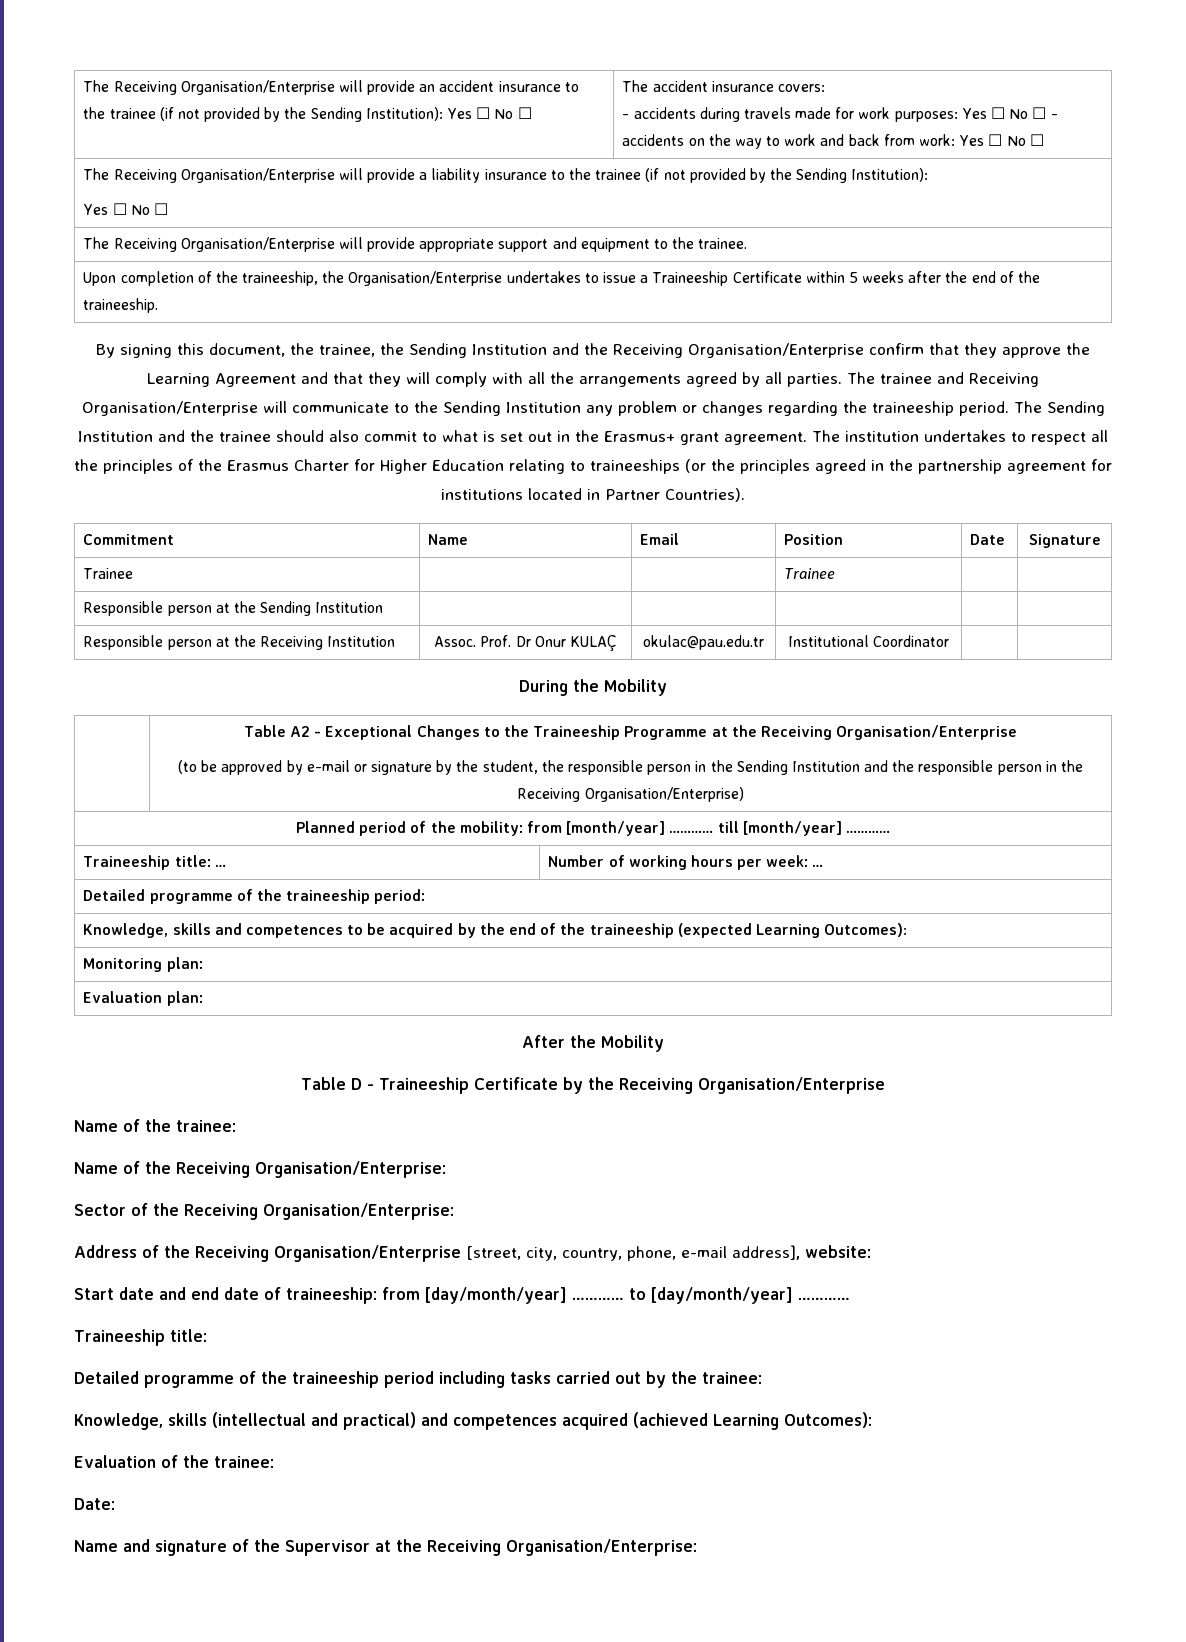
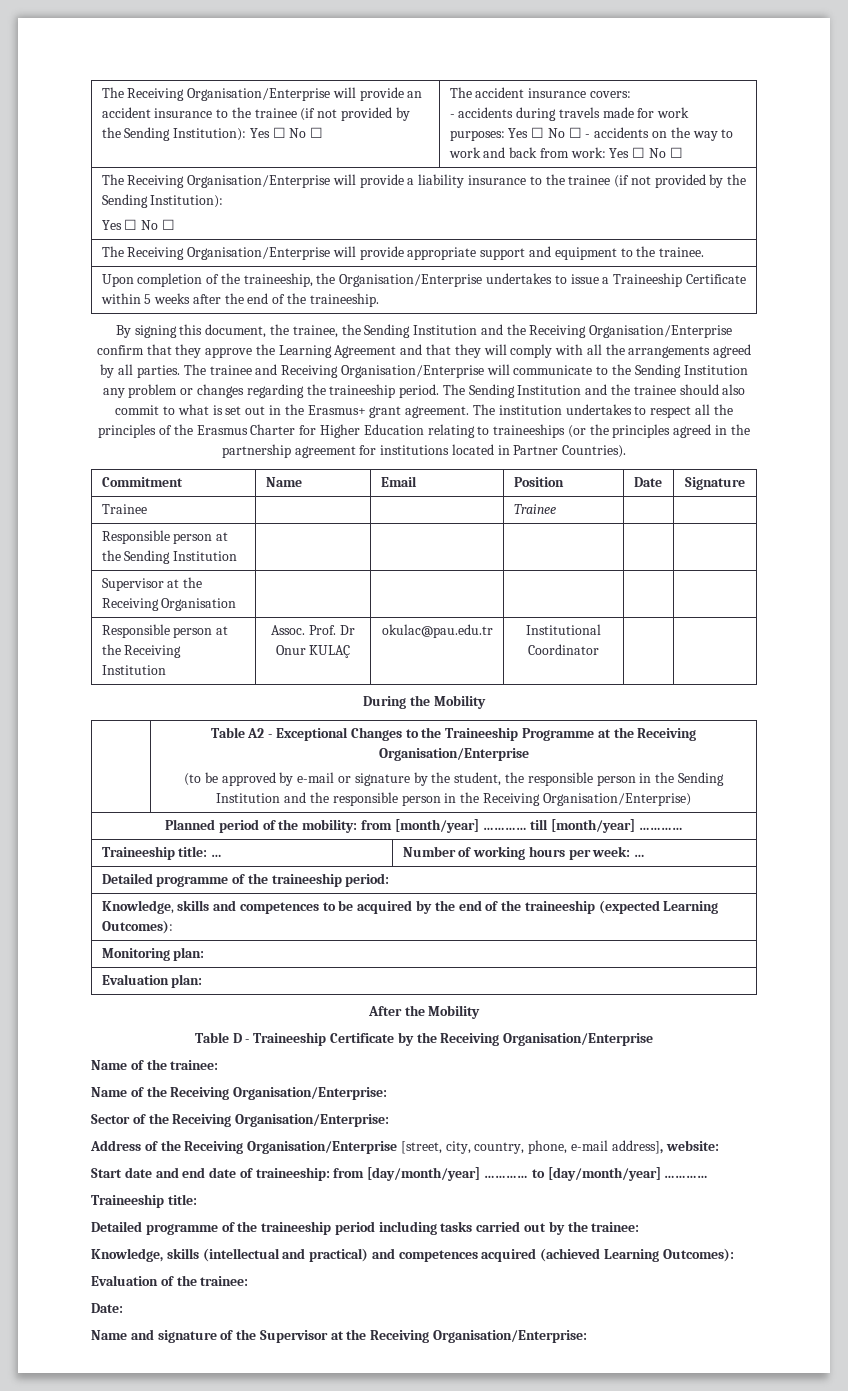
(384, 607) none -> [101,577,203,591] [101,598,237,611] // Supervisor at the Receiving Organisation | | | | |

